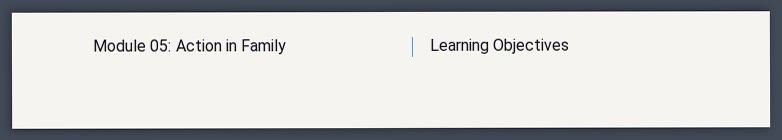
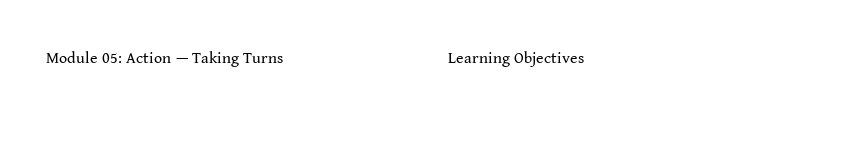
[224,39,287,55] in Family -> [175,51,283,67] — Taking Turns

